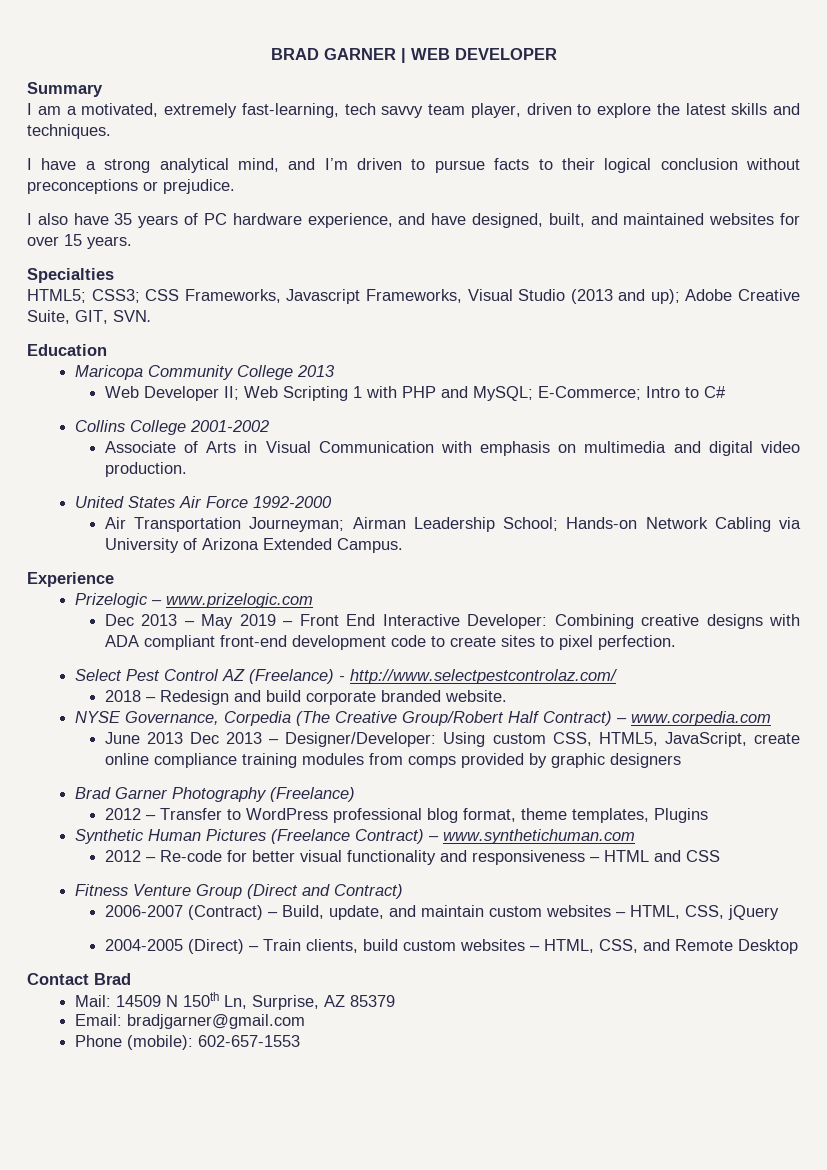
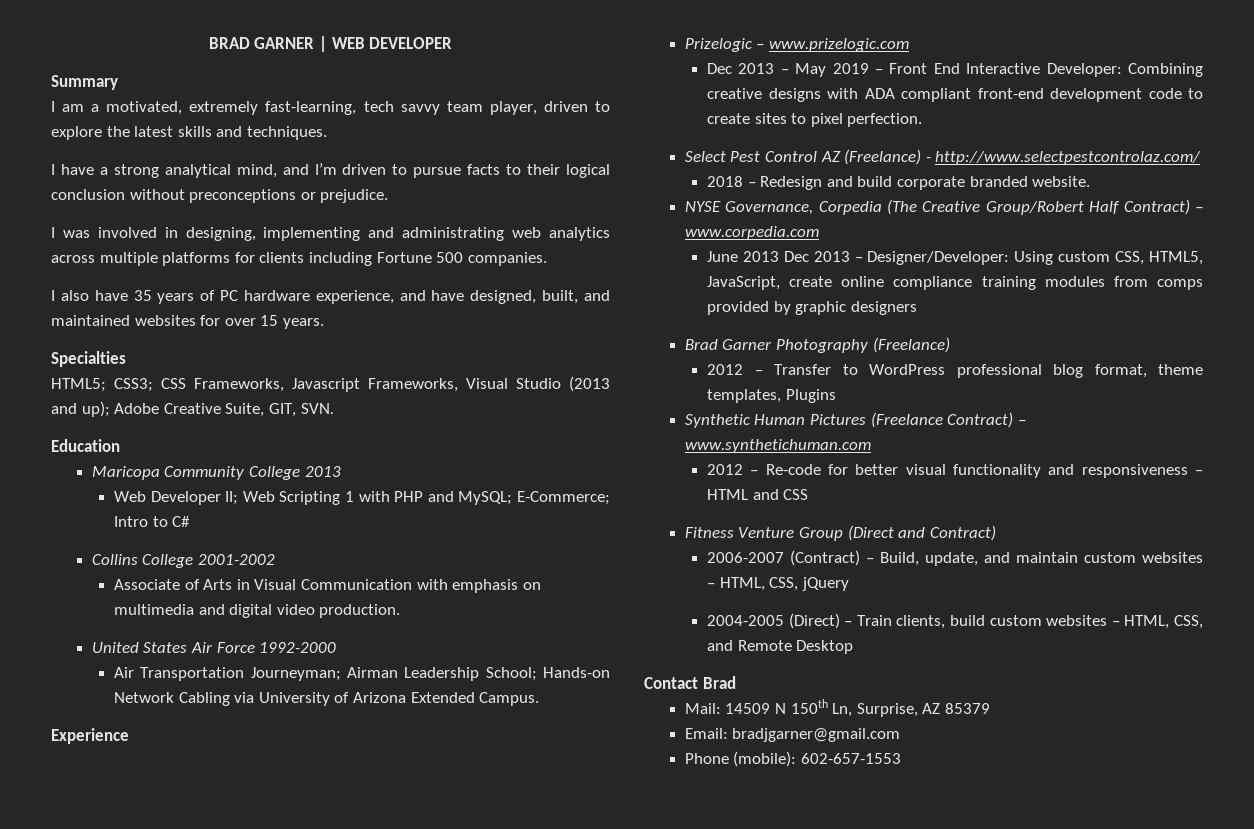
(235, 186) none -> [51,227,610,241] [51,252,547,266] // I was involved in designing, implementing and administrating web analytics across multiple platforms for clients including Fortune 500 companies.

